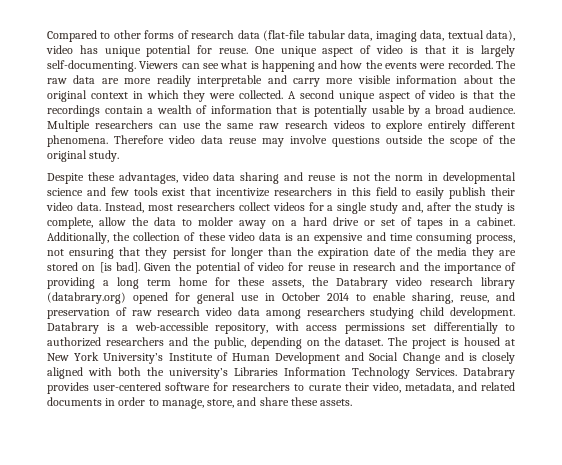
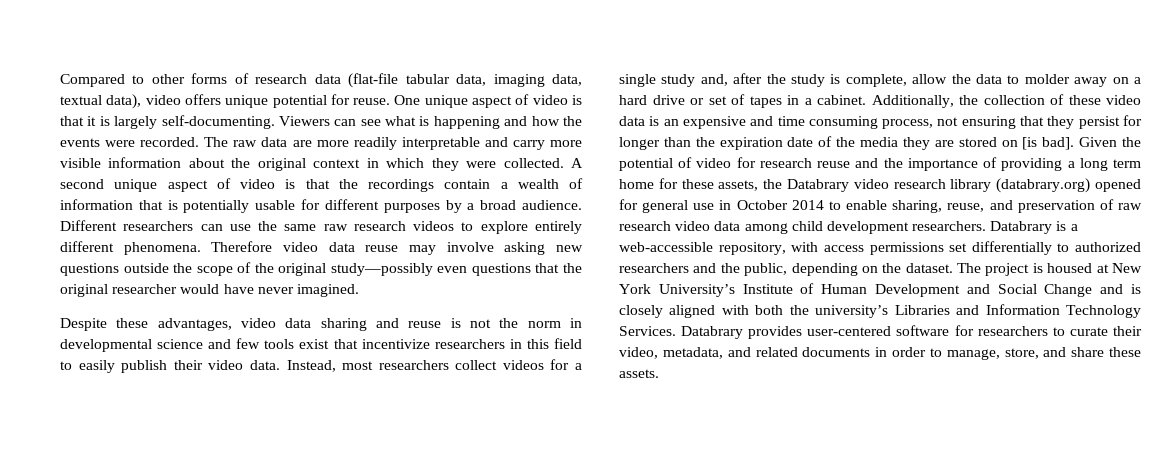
[79,45,98,54] has -> [184,94,221,105] offers
(405, 109) none -> [301,199,440,213] for different purposes
[47,120,90,132] Multiple -> [60,220,117,231] Different
(327, 139) none -> [504,242,584,255] asking new
[89,150,120,162] study. -> [330,263,582,276] [60,284,359,297] study—possibly even questions that the original researcher would have never imagined.
[307,262,396,271] reuse in research -> [759,158,851,168] research reuse
[306,307,515,319] researchers studying child development. -> [791,221,987,234] child development researchers.
(278, 371) none -> [956,305,980,315] and

